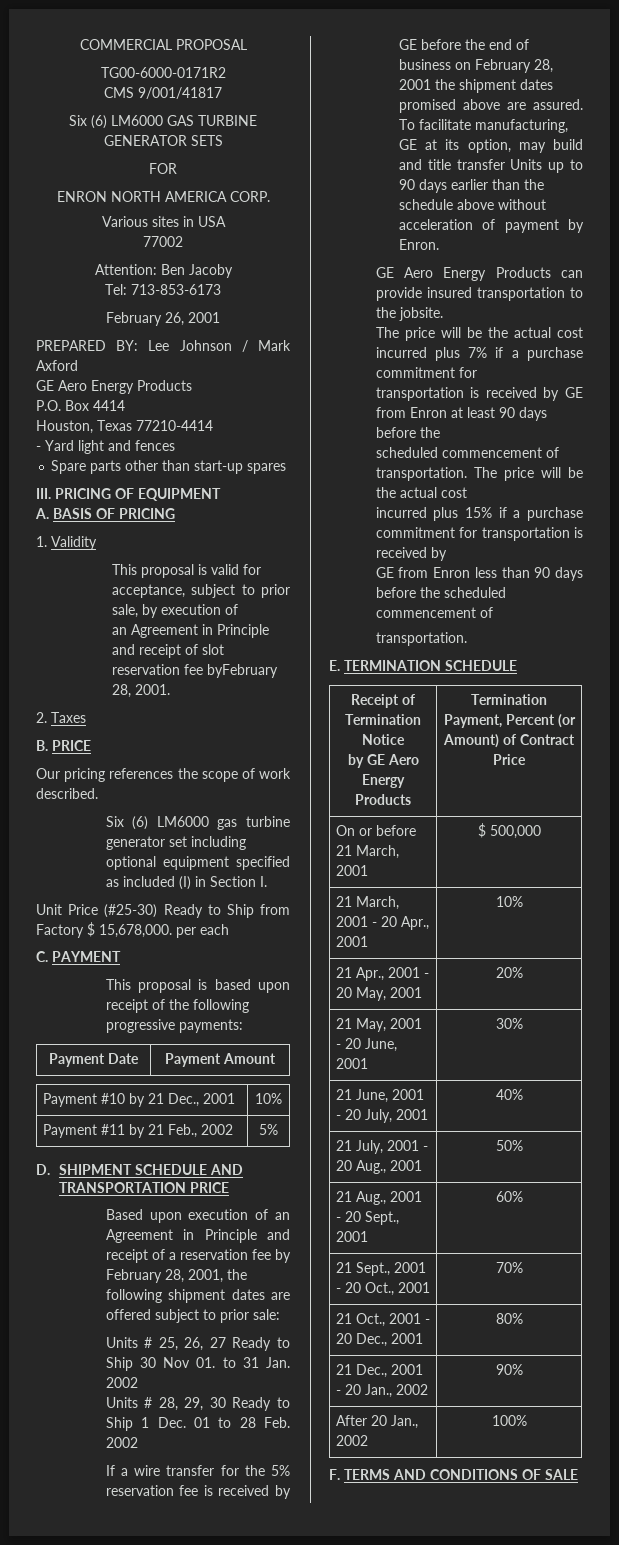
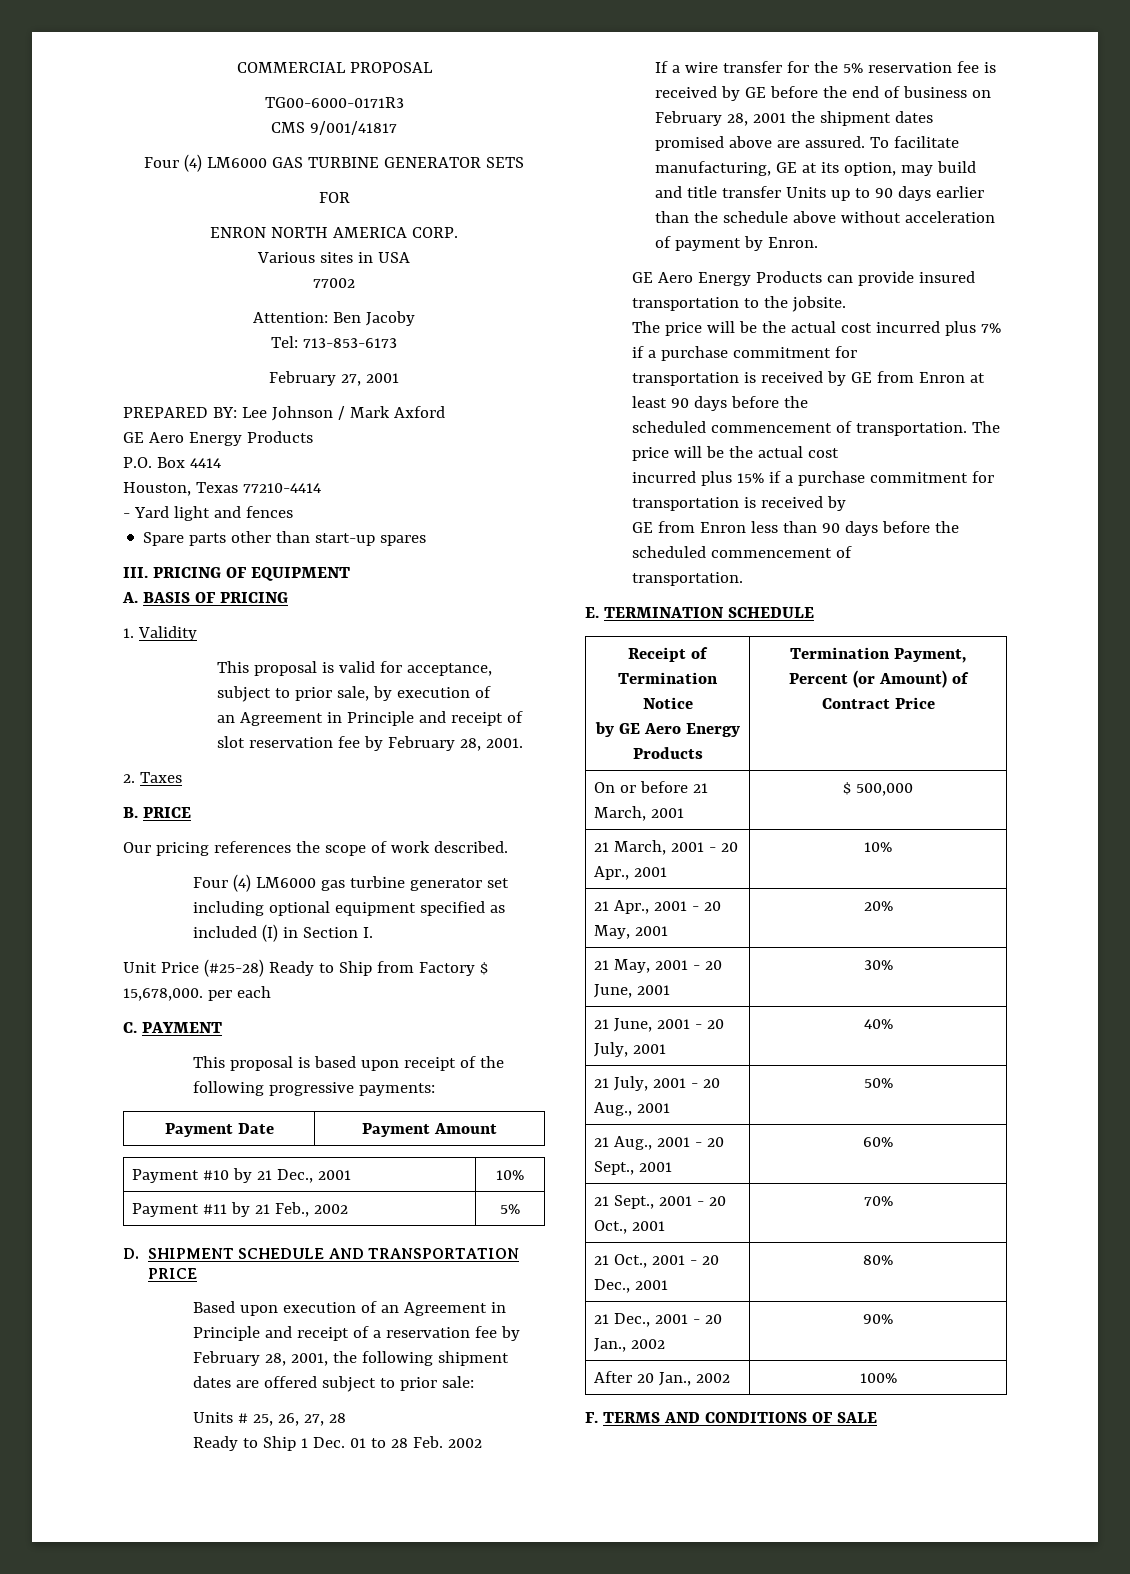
[100,67,226,78] TG00-6000-0171R2 -> [264,97,404,108] TG00-6000-0171R3
[69,115,107,129] Six (6) -> [144,154,203,172] Four (4)
[165,312,184,326] 26, -> [341,374,361,386] 27,
[207,664,279,678] byFebruary -> [363,736,455,751] by February
[105,816,149,830] Six (6) -> [193,874,252,892] Four (4)
[104,904,158,918] (#25-30) -> [203,959,264,977] (#25-28)
[209,1337,291,1351] [105,1357,290,1371] [105,1377,138,1388] [105,1397,226,1411] 27 Ready to Ship 30 Nov 01. to 31 Jan. 2002 // Units # 28, 29, 30 -> [304,1413,347,1426] 27, 28 //

